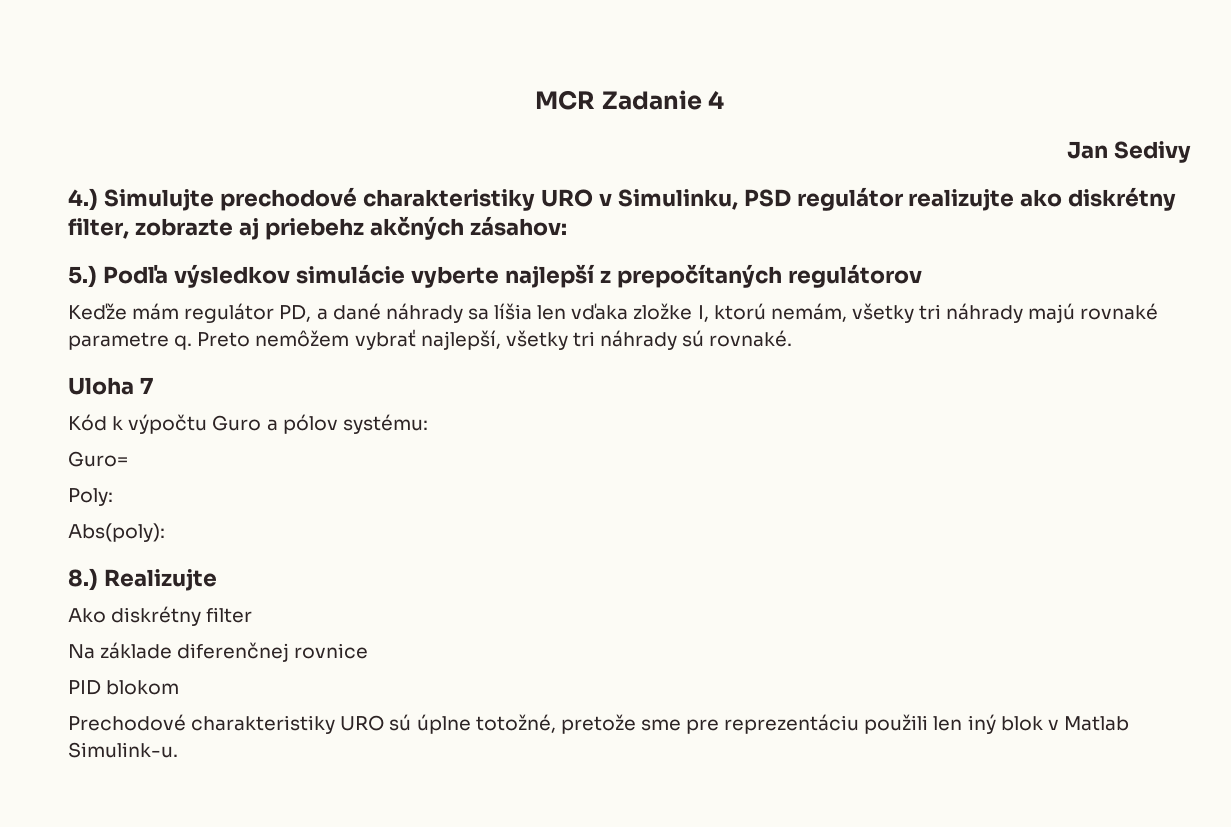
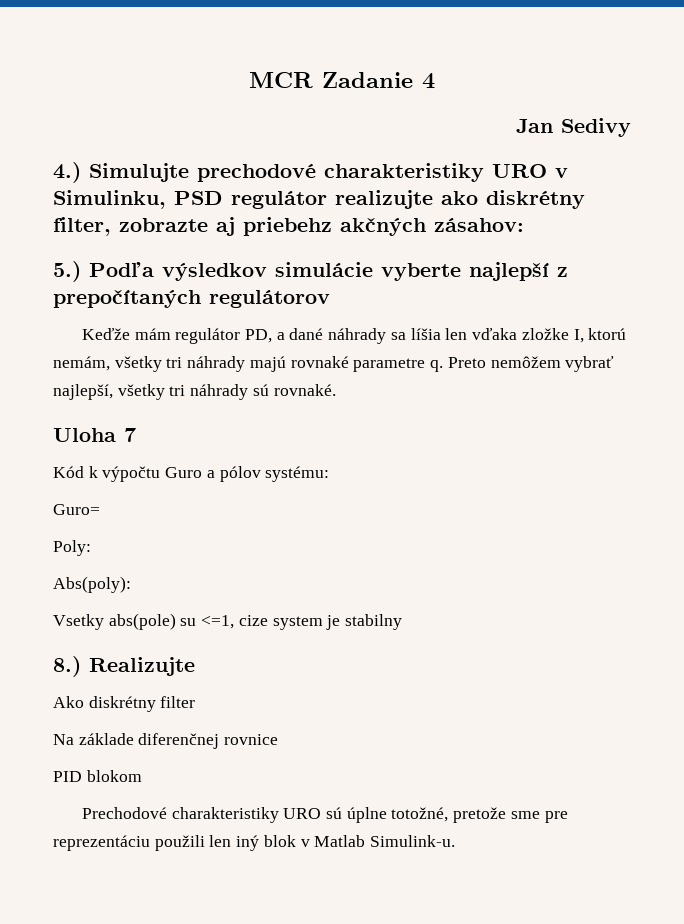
(165, 532) none -> [53,613,403,630] // Vsetky abs(pole) su <=1, cize system je stabilny

